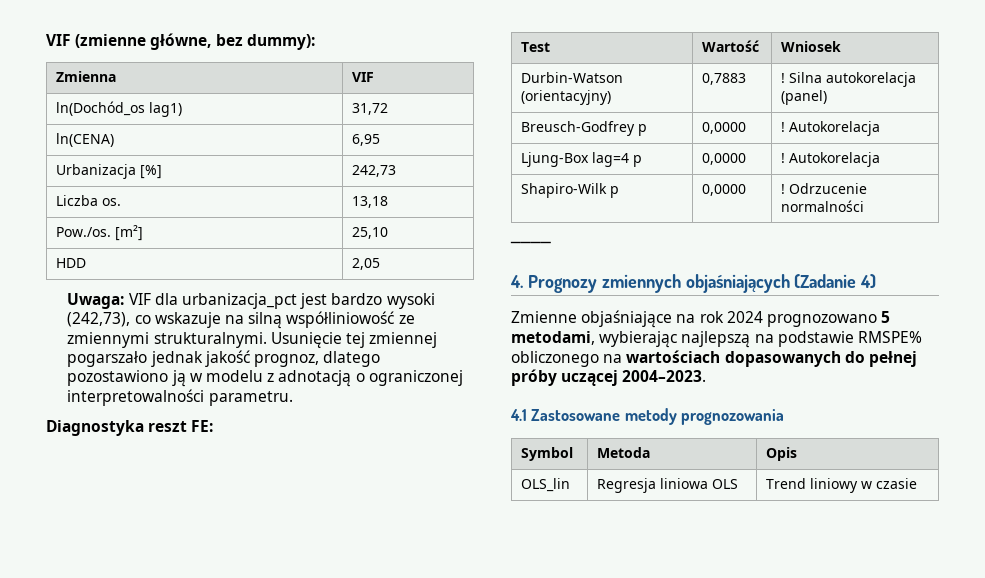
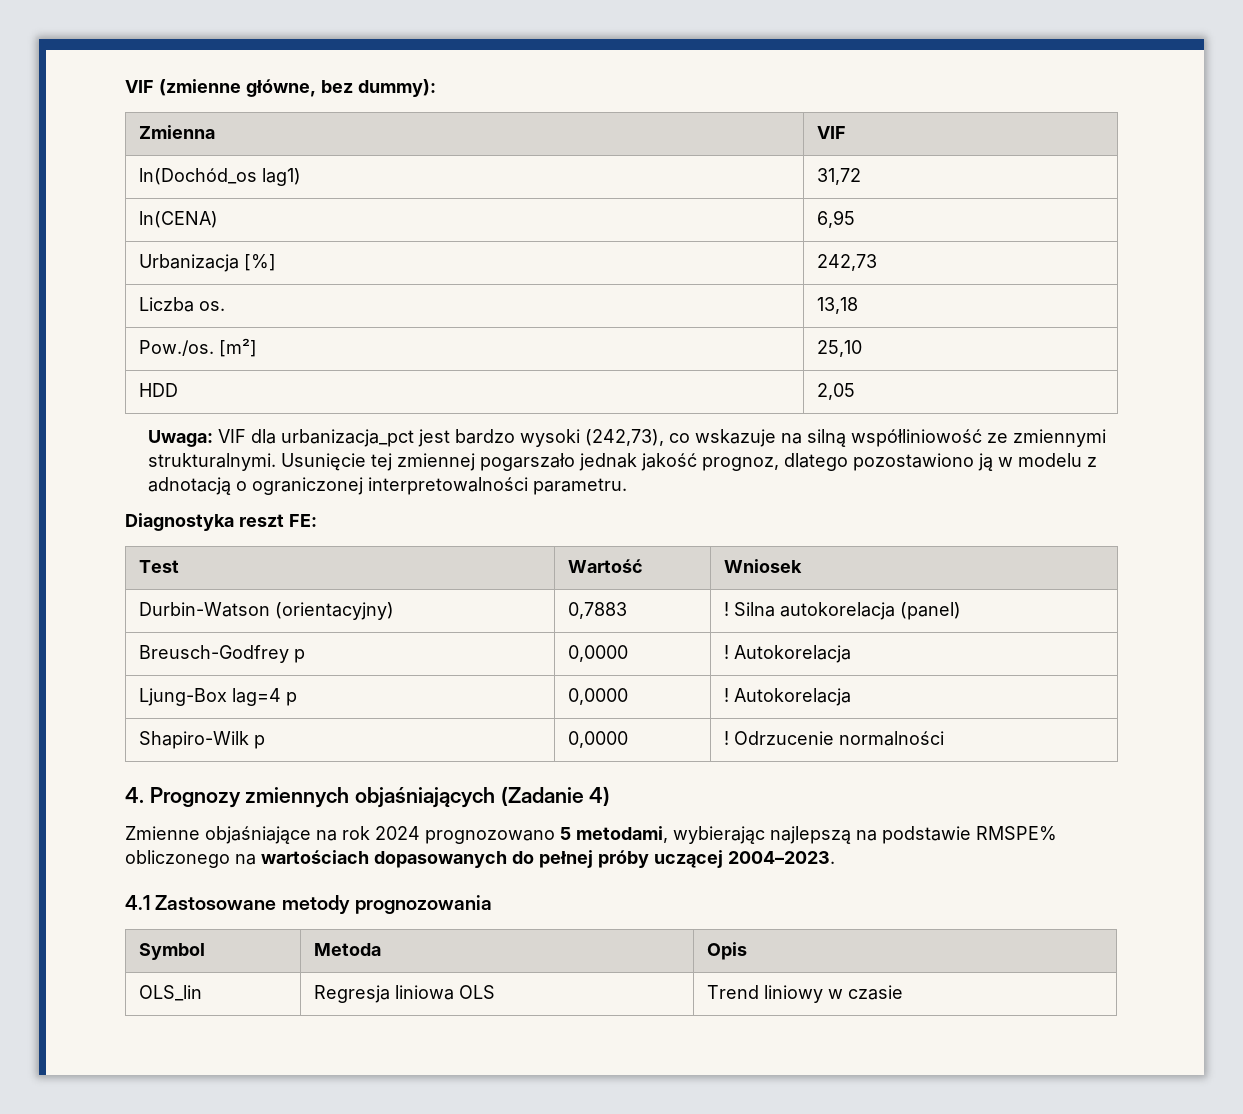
[510,241,551,248] // ──── -> (944, 738) none

